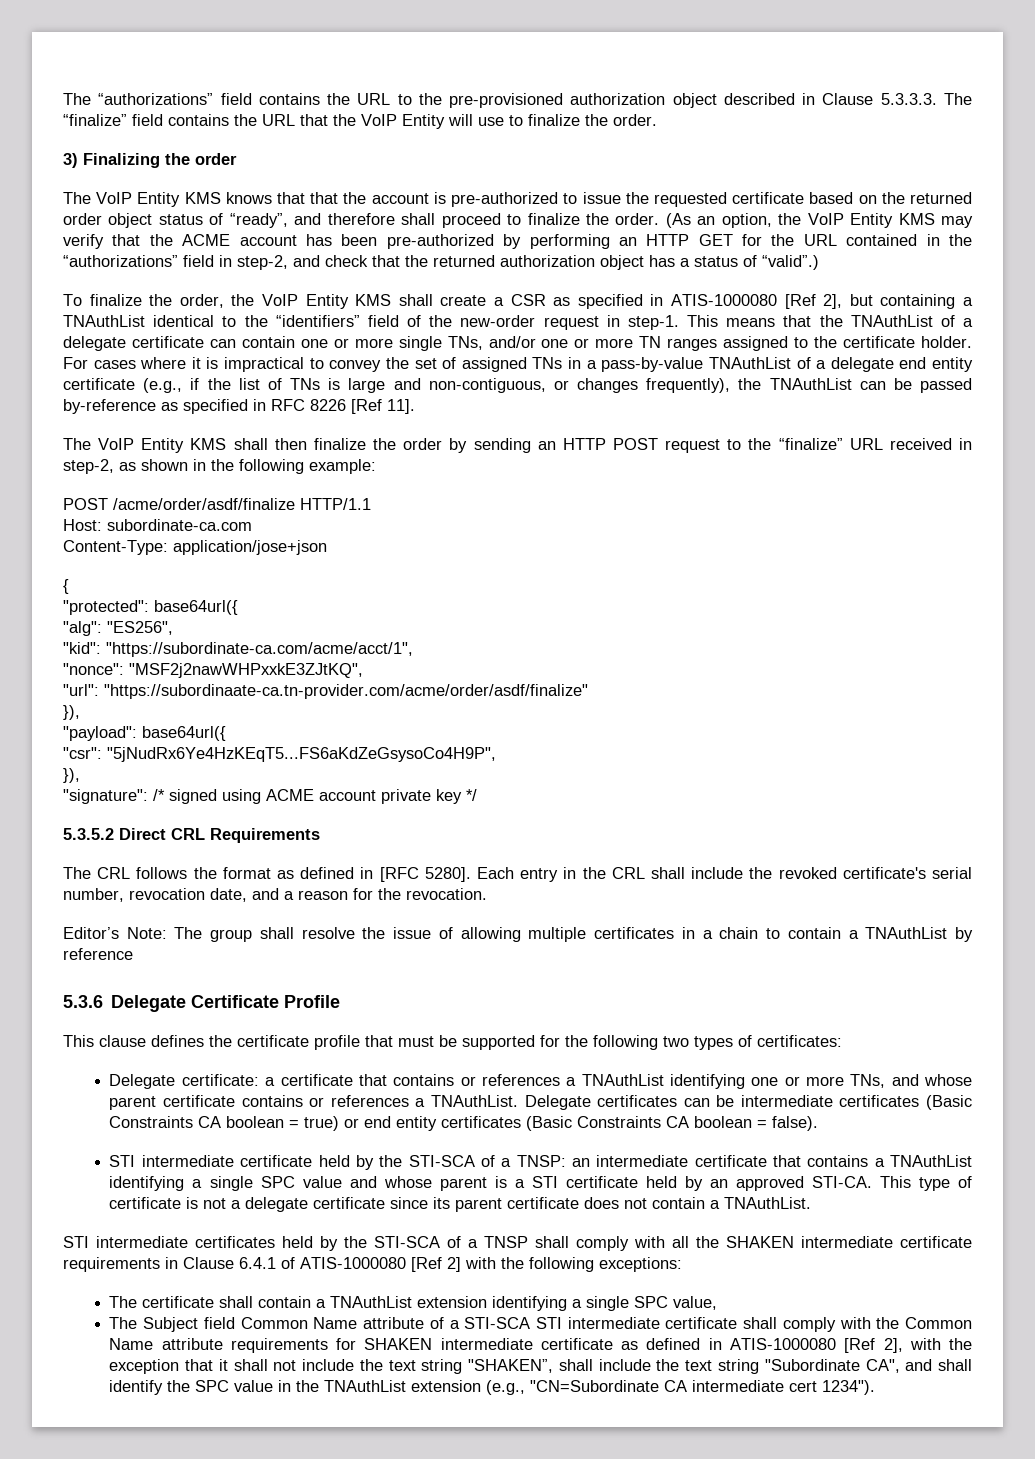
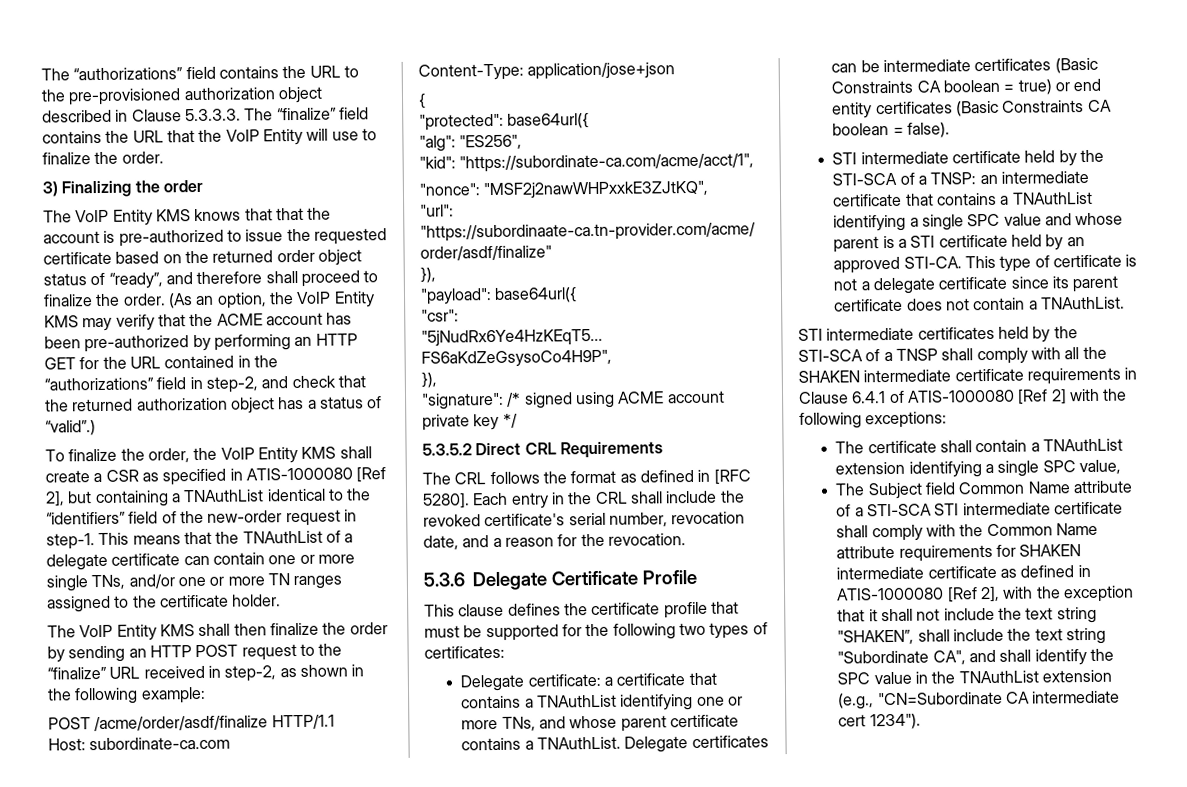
[63,357,973,372] [63,378,972,393] [63,399,415,414] For cases where it is impractical to convey the set of assigned TNs in a pass-by-value TNAuthList of a delegate end entity certificate (e.g., if the list of TNs is large and non-contiguous, or changes frequently), the TNAuthList can be passed by-reference as specified in RFC 8226 [Ref 11]. -> (282, 600) none
[63,927,973,942] [63,948,133,960] // Editor’s Note: The group shall resolve the issue of allowing multiple certificates in a chain to contain a TNAuthList by reference -> (686, 539) none
[460,1074,560,1086] or references -> (522, 702) none
[309,1095,409,1107] or references -> (522, 744) none

